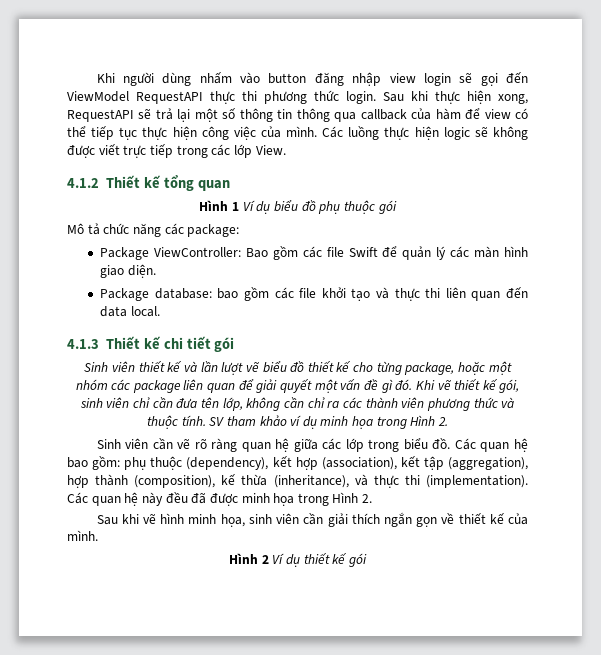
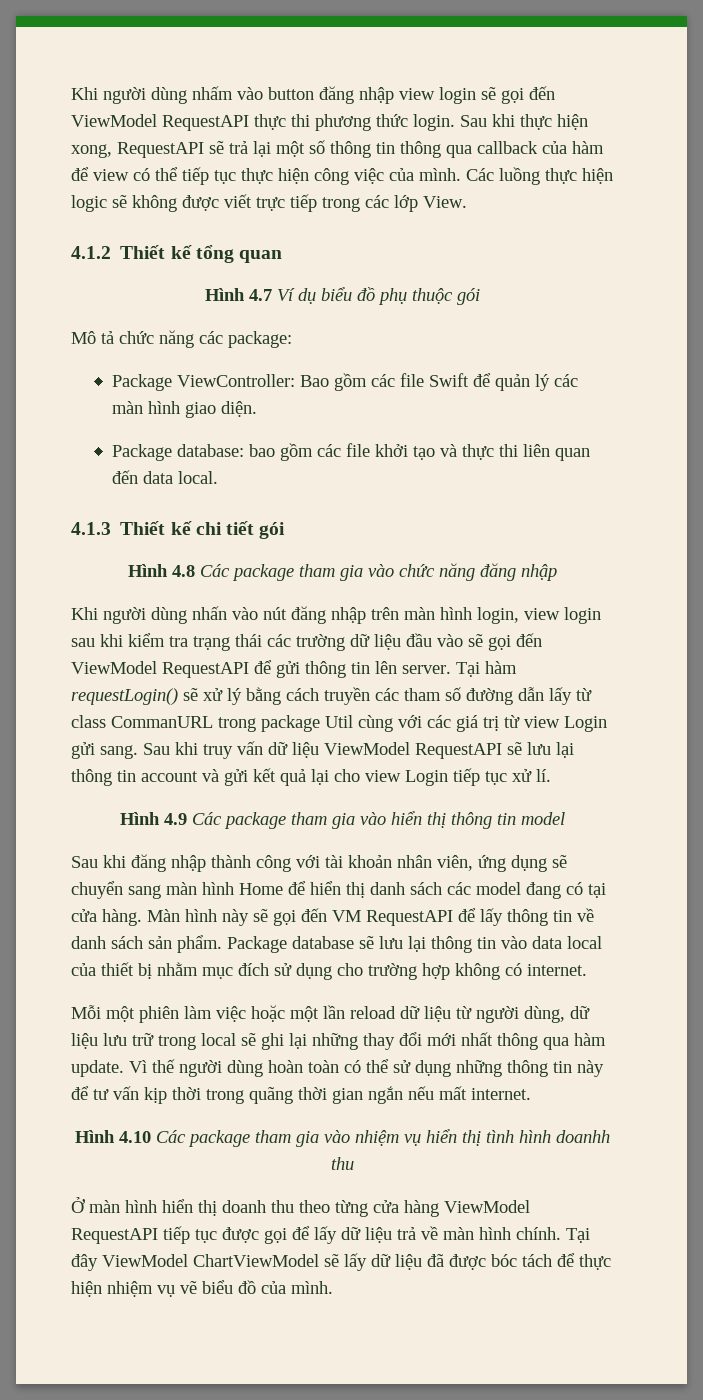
[232,202,240,211] 1 -> [248,289,272,301] 4.7
[84,361,512,375] [75,379,520,393] [79,397,515,411] [146,415,449,429] [96,438,528,452] [67,456,528,470] [67,474,528,488] [67,492,373,506] [96,512,529,527] [67,530,98,541] [229,553,367,567] Sinh viên thiết kế và lần lượt vẽ biểu đồ thiết kế cho từng package, hoặc một nhóm các package liên quan để giải quyết một vấn đề gì đó. Khi vẽ thiết kế gói, sinh viên chỉ cần đưa tên lớp, không cần chỉ ra các thành viên phương thức và thuộc tính. SV tham khảo ví dụ minh họa trong Hình 2. // Sinh viên cần vẽ rõ ràng quan hệ giữa các lớp trong biểu đồ. Các quan hệ bao gồm: phụ thuộc (dependency), kết hợp (association), kết tập (aggregation), hợp thành (composition), kế thừa (inheritance), và thực thi (implementation). Các quan hệ này đều đã được minh họa trong Hình 2. // Sau khi vẽ hình minh họa, sinh viên cần giải thích ngắn gọn về thiết kế của mình. // Hình 2 Ví dụ thiết kế gói -> [127,563,557,581] [71,606,601,624] [71,633,542,651] [71,660,517,678] [71,687,592,705] [71,715,607,732] [71,741,574,759] [71,768,551,786] [119,811,565,829] [71,854,567,872] [71,881,606,899] [71,908,594,926] [71,935,602,953] [71,962,587,980] [71,1005,590,1023] [71,1032,606,1050] [71,1059,604,1077] [71,1086,531,1104] [74,1129,610,1147] [330,1157,354,1170] [71,1197,530,1217] [71,1226,590,1244] [71,1253,611,1271] [71,1280,333,1297] Hình 4.8 Các package tham gia vào chức năng đăng nhập // Khi người dùng nhấn vào nút đăng nhập trên màn hình login, view login sau khi kiểm tra trạng thái các trường dữ liệu đầu vào sẽ gọi đến ViewModel RequestAPI để gửi thông tin lên server. Tại hàm requestLogin() sẽ xử lý bằng cách truyền các tham số đường dẫn lấy từ class CommanURL trong package Util cùng với các giá trị từ view Login gửi sang. Sau khi truy vấn dữ liệu ViewModel RequestAPI sẽ lưu lại thông tin account và gửi kết quả lại cho view Login tiếp tục xử lí. // Hình 4.9 Các package tham gia vào hiển thị thông tin model // Sau khi đăng nhập thành công với tài khoản nhân viên, ứng dụng sẽ chuyển sang màn hình Home để hiển thị danh sách các model đang có tại cửa hàng. Màn hình này sẽ gọi đến VM RequestAPI để lấy thông tin về danh sách sản phẩm. Package database sẽ lưu lại thông tin vào data local của thiết bị nhằm mục đích sử dụng cho trường hợp không có internet. // Mỗi một phiên làm việc hoặc một lần reload dữ liệu từ người dùng, dữ liệu lưu trữ trong local sẽ ghi lại những thay đổi mới nhất thông qua hàm update. Vì thế người dùng hoàn toàn có thể sử dụng những thông tin này để tư vấn kịp thời trong quãng thời gian ngắn nếu mất internet. // Hình 4.10 Các package tham gia vào nhiệm vụ hiển thị tình hình doanhh thu // Ở màn hình hiển thị doanh thu theo từng cửa hàng ViewModel RequestAPI tiếp tục được gọi để lấy dữ liệu trả về màn hình chính. Tại đây ViewModel ChartViewModel sẽ lấy dữ liệu đã được bóc tách để thực hiện nhiệm vụ vẽ biểu đồ của mình.

